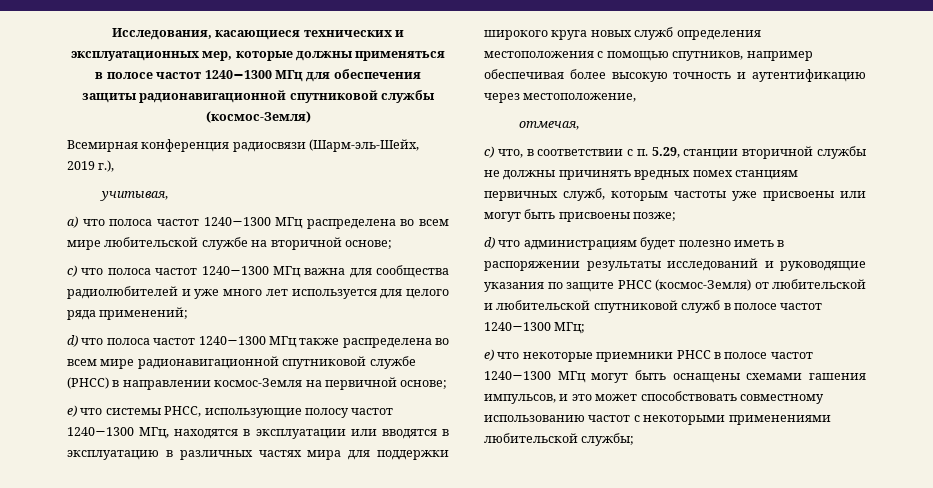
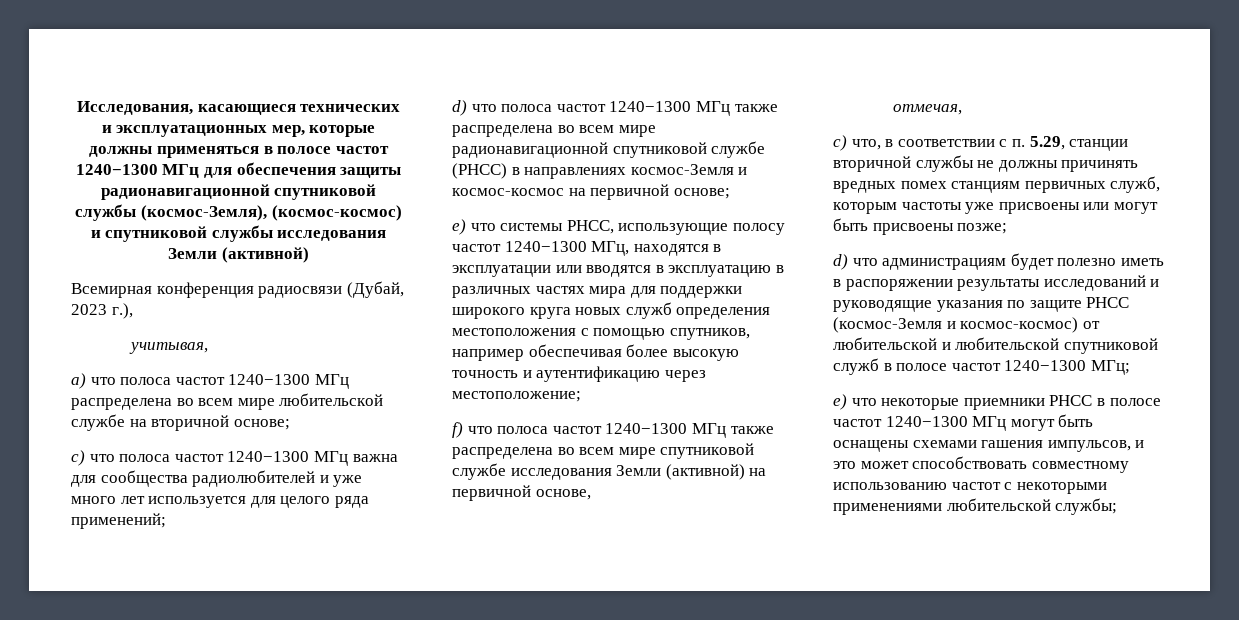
[205,111,311,123] (космос-Земля) -> [141,205,402,221] [90,225,387,242] [168,247,309,263] (космос-Земля), (космос-космос) и спутниковой службы исследования Земли (активной)
[309,139,420,152] [67,161,95,170] (Шарм-эль-Шейх, 2019 -> [346,281,404,298] [71,304,107,315] (Дубай, 2023
[122,378,303,390] направлении космос-Земля -> [524,164,748,179] [452,188,564,196] направлениях космос-Земля и космос-космос
[523,93,637,102] местоположение, -> [452,391,581,402] [452,422,774,438] [452,443,755,459] [452,463,767,480] [452,485,591,501] местоположение; // f) что полоса частот 1240−1300 МГц также распределена во всем мире спутниковой службе исследования Земли (активной) на первичной основе,
[655,279,751,291] (космос-Земля) -> [833,317,1079,333] (космос-Земля и космос-космос)

